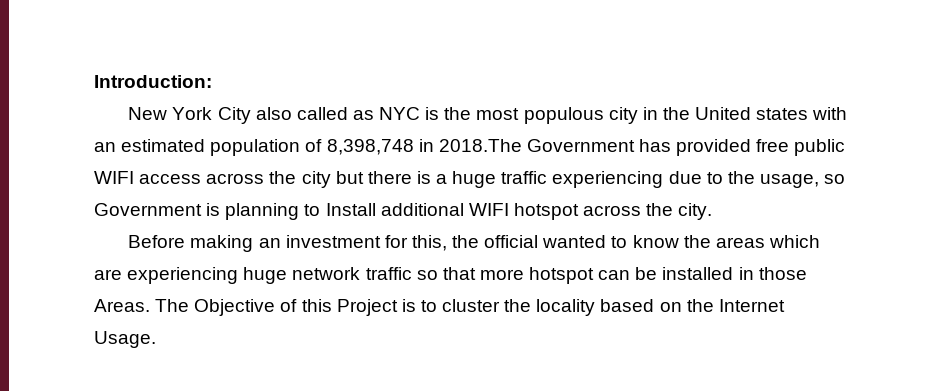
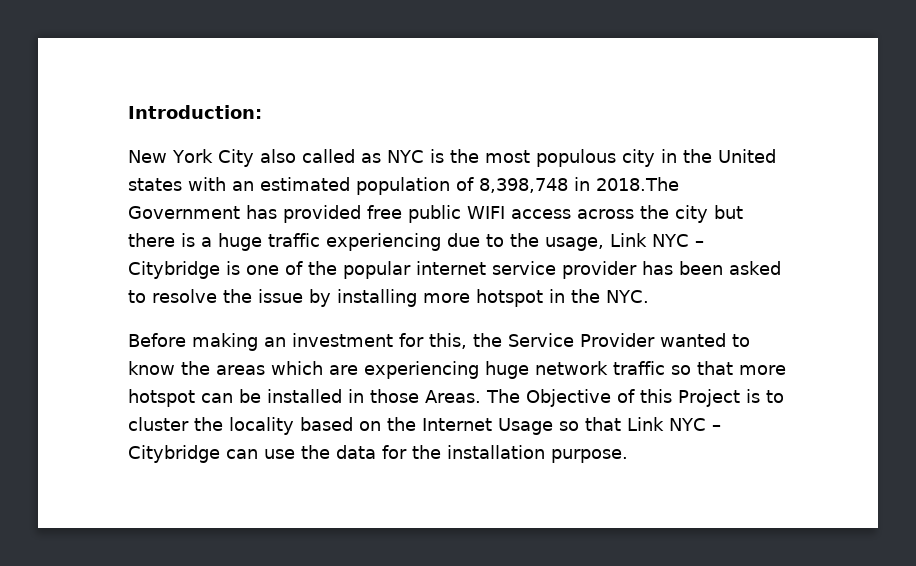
[824,174,846,184] [94,203,713,220] so Government is planning to Install additional WIFI hotspot across the city. -> [610,233,704,247] [128,261,781,279] [128,289,649,307] Link NYC – Citybridge is one of the popular internet service provider has been asked to resolve the issue by installing more hotspot in the NYC.
[484,235,539,248] official -> [508,333,655,347] Service Provider
[94,331,156,348] Usage. -> [498,417,721,435] [128,445,628,463] Usage so that Link NYC – Citybridge can use the data for the installation purpose.

